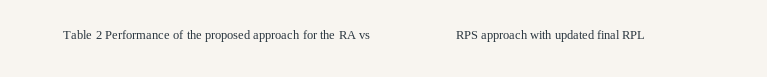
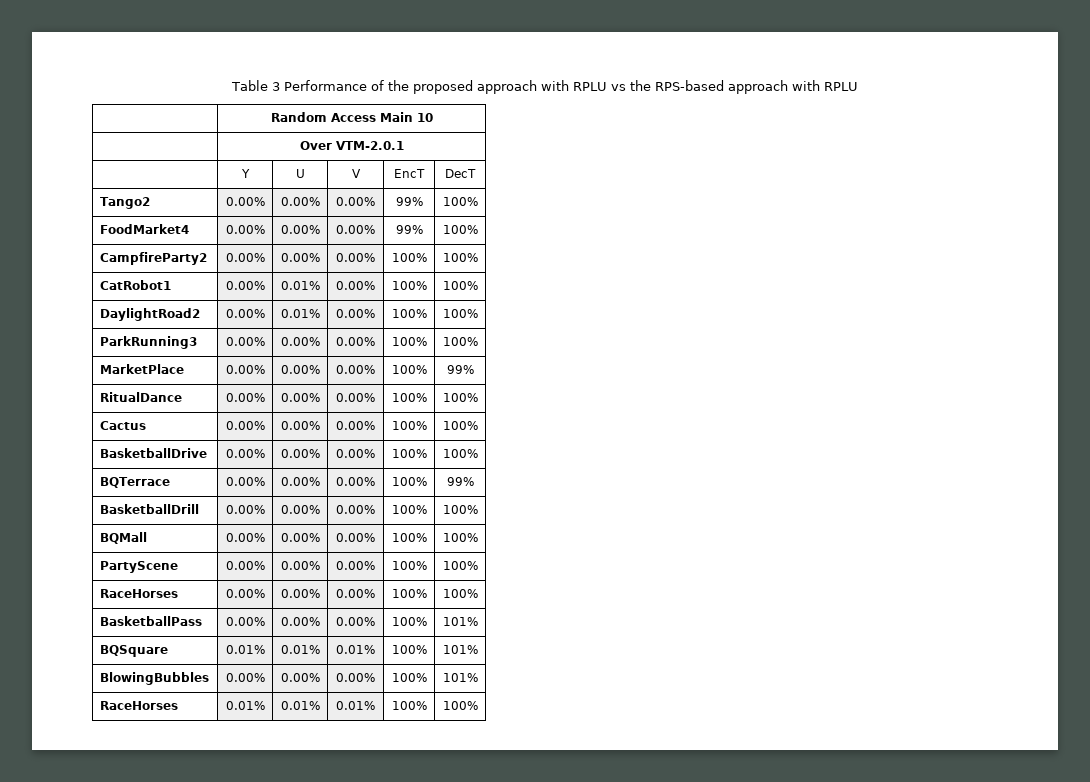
[95,31,102,39] 2 -> [271,82,280,91] 3
[302,30,646,42] for the RA vs RPS approach with updated final RPL -> [540,80,858,94] [270,112,433,122] [299,141,404,150] [240,169,250,178] [295,169,305,178] [351,169,361,178] [394,169,425,178] [445,169,476,178] [99,197,150,209] [225,197,265,206] [280,197,320,206] [336,197,375,206] [395,197,423,206] [442,197,478,206] [99,224,189,234] [225,225,265,234] [280,225,320,234] [336,225,375,234] [395,225,423,234] [442,225,478,234] [99,252,207,265] [225,253,265,262] [280,253,320,262] [336,253,375,262] [391,253,427,262] [442,253,478,262] [99,280,171,290] [225,281,265,290] [280,281,320,290] [336,281,375,290] [391,281,427,290] [442,281,478,290] [99,308,200,321] [225,309,265,318] [280,309,320,318] [336,309,375,318] [391,309,427,318] [442,309,478,318] [99,336,197,349] [225,337,265,346] [280,337,320,346] [336,337,375,346] [391,337,427,346] [442,337,478,346] [99,364,184,374] [225,365,265,374] [280,365,320,374] [336,365,375,374] [391,365,427,374] [446,365,474,374] [99,392,182,402] [225,393,265,402] [280,393,320,402] [336,393,375,402] [391,393,427,402] [442,393,478,402] [99,421,146,430] [225,421,265,430] [280,421,320,430] [336,421,375,430] [391,421,427,430] [442,421,478,430] [99,448,207,458] [225,449,265,458] [280,449,320,458] [336,449,375,458] [391,449,427,458] [442,449,478,458] [99,477,170,488] [225,477,265,486] [280,477,320,486] [336,477,375,486] [391,477,427,486] [446,477,474,486] [99,504,199,514] [225,505,265,514] [280,505,320,514] [336,505,375,514] [391,505,427,514] [442,505,478,514] [99,532,147,544] [225,533,265,542] [280,533,320,542] [336,533,375,542] [391,533,427,542] [442,533,478,542] [99,561,178,573] [225,561,265,570] [280,561,320,570] [336,561,375,570] [391,561,427,570] [442,561,478,570] [99,589,178,598] [225,589,265,598] [280,589,320,598] [336,589,375,598] [391,589,427,598] [442,589,478,598] [99,616,202,626] [225,617,265,626] [280,617,320,626] [336,617,375,626] [391,617,427,626] [442,617,478,626] [99,645,168,657] [225,645,265,654] [280,645,320,654] [336,645,375,654] [391,645,427,654] [442,645,478,654] [99,672,209,685] [225,673,265,682] [280,673,320,682] [336,673,375,682] [391,673,427,682] [442,673,478,682] [99,701,178,710] [225,701,265,710] [280,701,320,710] [336,701,375,710] [391,701,427,710] [442,701,478,710] with RPLU vs the RPS-based approach with RPLU // | Random Access Main 10 // | Over VTM-2.0.1 // | Y | U | V | EncT | DecT // Tango2 | 0.00% | 0.00% | 0.00% | 99% | 100% // FoodMarket4 | 0.00% | 0.00% | 0.00% | 99% | 100% // CampfireParty2 | 0.00% | 0.00% | 0.00% | 100% | 100% // CatRobot1 | 0.00% | 0.01% | 0.00% | 100% | 100% // DaylightRoad2 | 0.00% | 0.01% | 0.00% | 100% | 100% // ParkRunning3 | 0.00% | 0.00% | 0.00% | 100% | 100% // MarketPlace | 0.00% | 0.00% | 0.00% | 100% | 99% // RitualDance | 0.00% | 0.00% | 0.00% | 100% | 100% // Cactus | 0.00% | 0.00% | 0.00% | 100% | 100% // BasketballDrive | 0.00% | 0.00% | 0.00% | 100% | 100% // BQTerrace | 0.00% | 0.00% | 0.00% | 100% | 99% // BasketballDrill | 0.00% | 0.00% | 0.00% | 100% | 100% // BQMall | 0.00% | 0.00% | 0.00% | 100% | 100% // PartyScene | 0.00% | 0.00% | 0.00% | 100% | 100% // RaceHorses | 0.00% | 0.00% | 0.00% | 100% | 100% // BasketballPass | 0.00% | 0.00% | 0.00% | 100% | 101% // BQSquare | 0.01% | 0.01% | 0.01% | 100% | 101% // BlowingBubbles | 0.00% | 0.00% | 0.00% | 100% | 101% // RaceHorses | 0.01% | 0.01% | 0.01% | 100% | 100%

